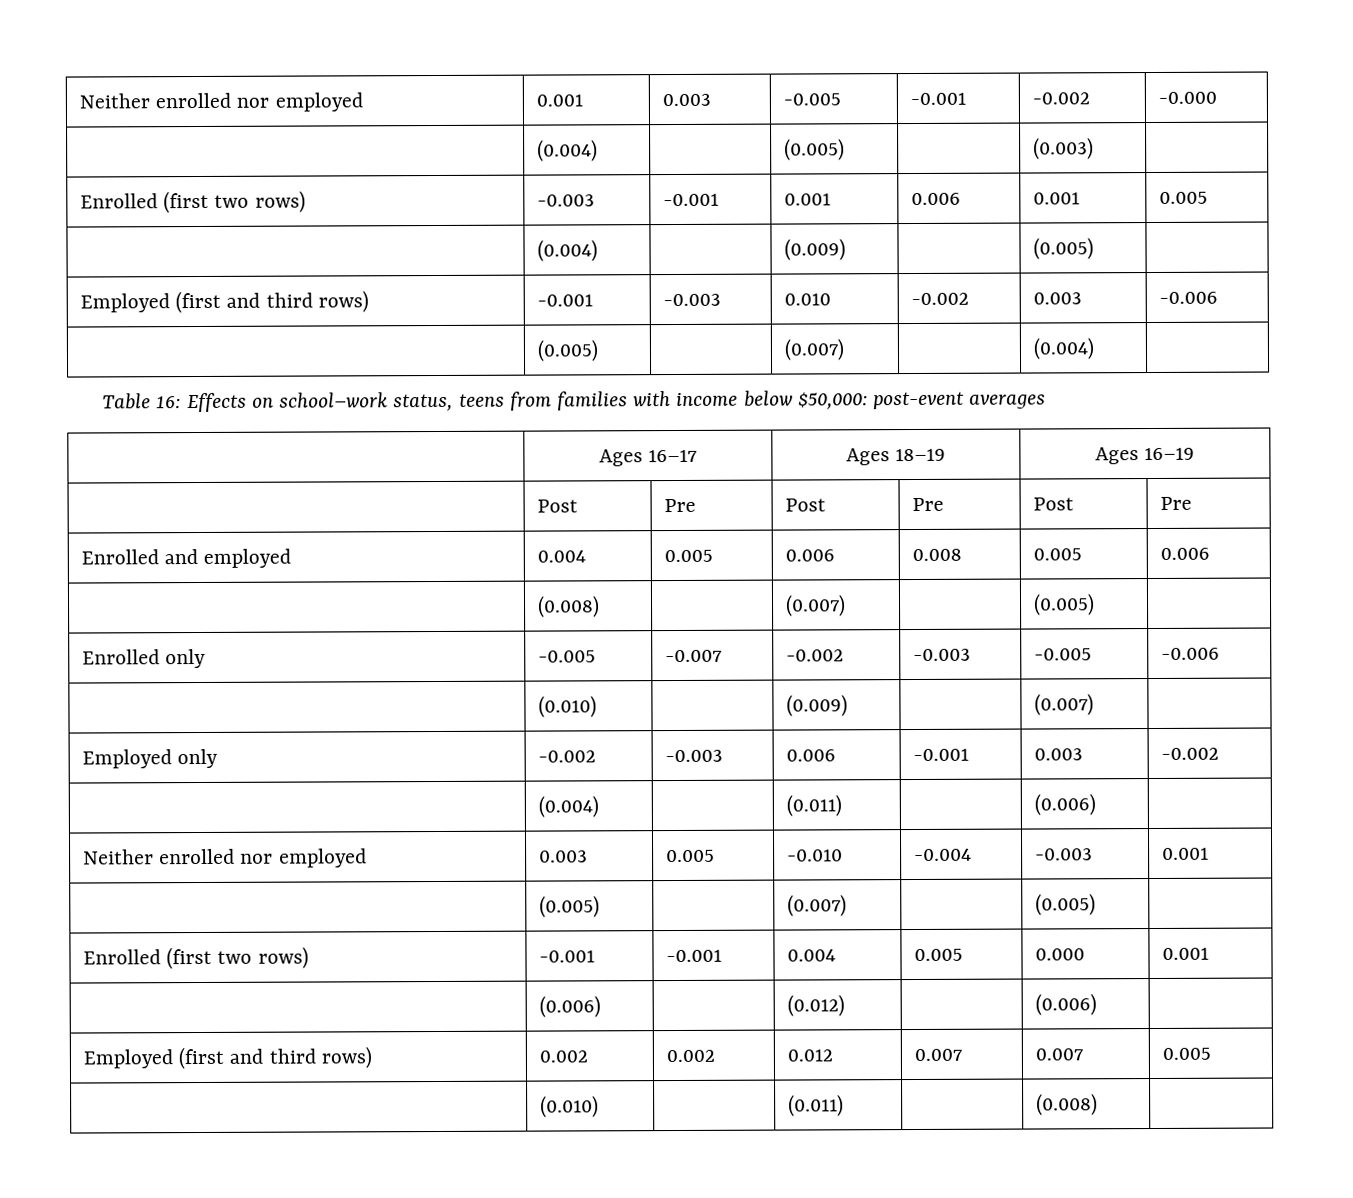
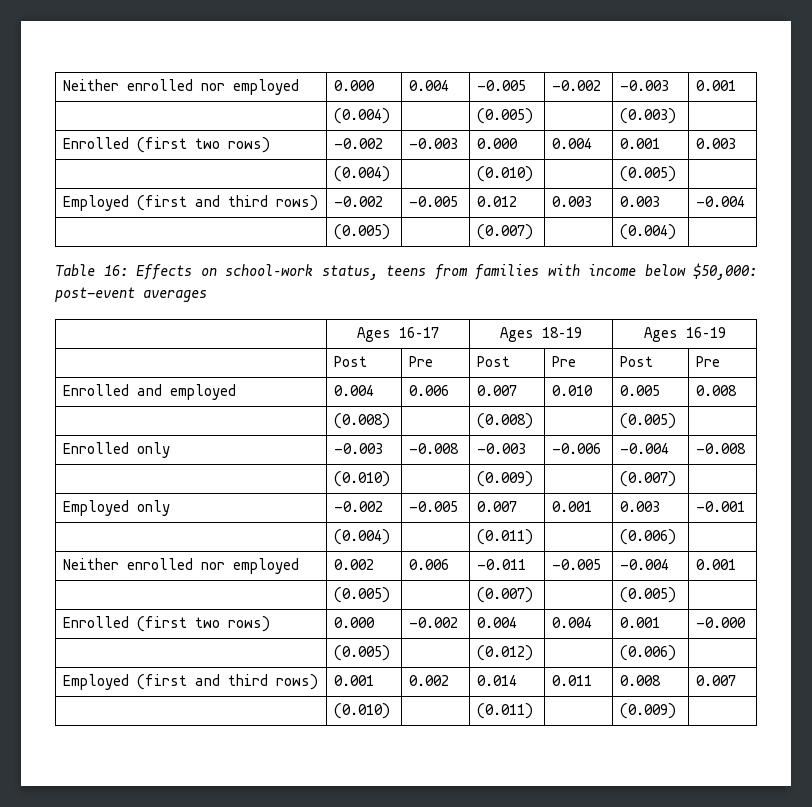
[79,92,363,112] [536,94,584,107] [662,93,712,107] [783,93,842,106] [910,92,967,106] [1032,92,1091,105] [1158,91,1218,104] Neither enrolled nor employed | 0.001 | 0.003 | -0.005 | -0.001 | -0.002 | -0.000 -> [62,79,299,95] [333,80,375,91] [408,80,449,91] [476,80,526,91] [551,80,601,91] [619,80,669,91] [695,80,736,91] Neither enrolled nor employed | 0.000 | 0.004 | -0.005 | -0.002 | -0.003 | 0.001
[537,194,596,207] [663,193,720,207] [784,193,832,206] [911,192,962,206] [1033,192,1081,205] [1159,191,1209,204] [537,239,599,262] [784,238,847,261] | -0.003 | -0.001 | 0.001 | 0.006 | 0.001 | 0.005 // | (0.004) | | (0.009) -> [333,138,383,149] [408,138,458,149] [476,138,518,149] [551,138,592,149] [619,138,660,149] [695,138,736,149] [333,166,390,182] [476,166,533,182] | -0.002 | -0.003 | 0.000 | 0.004 | 0.001 | 0.003 // | (0.004) | | (0.010)
[537,294,594,307] [663,293,722,307] [784,293,832,306] [911,292,970,306] [1033,292,1083,305] [1159,291,1219,304] -0.001 | -0.003 | 0.010 | -0.002 | 0.003 | -0.006 -> [333,196,383,207] [408,196,458,207] [476,196,517,207] [551,196,592,207] [619,196,660,207] [695,196,745,207] -0.002 | -0.005 | 0.012 | 0.003 | 0.003 | -0.004
[664,549,714,563] [785,549,836,562] [912,548,963,562] [1033,548,1083,561] [1160,547,1211,560] [537,595,601,618] [785,594,847,617] | 0.005 | 0.006 | 0.008 | 0.005 | 0.006 // | (0.008) | | (0.007) -> [408,385,449,396] [476,385,517,396] [551,385,593,396] [619,385,660,396] [695,385,737,396] [333,413,390,429] [476,413,533,429] | 0.006 | 0.007 | 0.010 | 0.005 | 0.008 // | (0.008) | | (0.008)
[538,650,597,663] [665,649,723,663] [786,649,845,662] [913,648,972,662] [1034,648,1093,661] [1161,647,1221,660] -0.005 | -0.007 | -0.002 | -0.003 | -0.005 | -0.006 -> [333,443,383,454] [408,443,459,454] [476,443,526,454] [551,443,601,454] [619,443,669,454] [695,443,746,454] -0.003 | -0.008 | -0.003 | -0.006 | -0.004 | -0.008
[665,749,724,763] [786,749,837,762] [913,748,970,762] [1034,748,1084,761] [1161,747,1220,760] -0.003 | 0.006 | -0.001 | 0.003 | -0.002 -> [408,501,458,512] [476,501,517,512] [551,501,592,512] [619,501,660,512] [695,501,745,512] -0.005 | 0.007 | 0.001 | 0.003 | -0.001
[539,850,589,863] [666,849,716,863] [787,849,844,862] [914,848,973,862] [1035,848,1094,861] 0.003 | 0.005 | -0.010 | -0.004 | -0.003 -> [333,559,374,570] [408,559,449,570] [476,559,526,570] [551,559,601,570] [619,559,669,570] 0.002 | 0.006 | -0.011 | -0.005 | -0.004
[539,950,596,963] [666,949,723,963] [787,949,837,962] [914,948,964,962] [1035,948,1086,961] [1162,947,1210,960] [539,995,602,1018] -0.001 | -0.001 | 0.004 | 0.005 | 0.000 | 0.001 // | (0.006) -> [333,617,375,628] [408,617,458,628] [476,617,517,628] [551,617,592,628] [619,617,660,628] [695,617,746,628] [333,645,390,661] 0.000 | -0.002 | 0.004 | 0.004 | 0.001 | -0.000 // | (0.005)
[539,1050,589,1063] [666,1049,716,1063] [787,1049,834,1062] [914,1048,963,1062] [1035,1048,1084,1061] [1162,1047,1212,1060] 0.002 | 0.002 | 0.012 | 0.007 | 0.007 | 0.005 -> [333,675,374,686] [408,675,449,686] [476,675,517,686] [551,675,592,686] [619,675,661,686] [695,675,736,686] 0.001 | 0.002 | 0.014 | 0.011 | 0.008 | 0.007
[1036,1093,1099,1116] (0.008) -> [619,703,676,719] (0.009)

